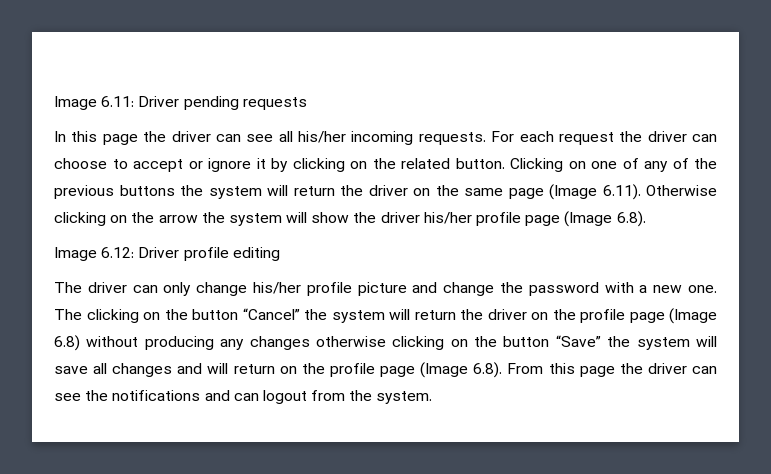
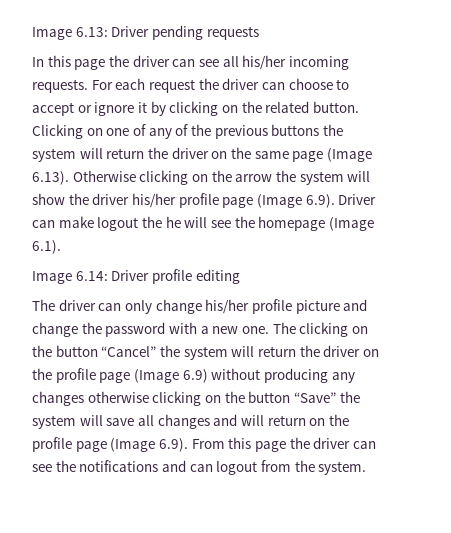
[54,96,135,110] Image 6.11: -> [32,27,108,40] Image 6.13:
[602,184,641,200] 6.11). -> [32,171,69,185] 6.13).
[616,211,646,227] [54,247,135,261] 6.8). // Image 6.12: -> [305,194,377,208] [32,216,374,231] [32,240,61,254] [32,271,108,284] 6.9). Driver can make logout the he will see the homepage (Image 6.1). // Image 6.14:
[54,335,80,351] 6.8) -> [182,369,208,383] 6.9)
[473,362,503,378] 6.8). -> [158,438,188,452] 6.9).

